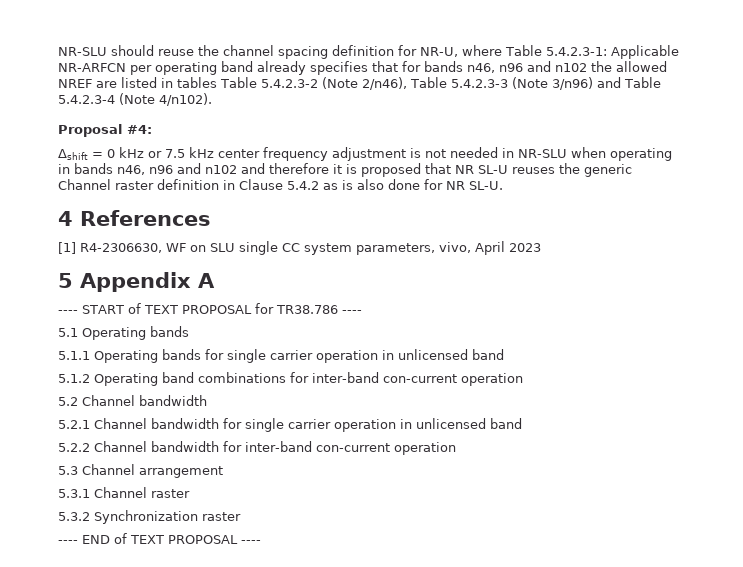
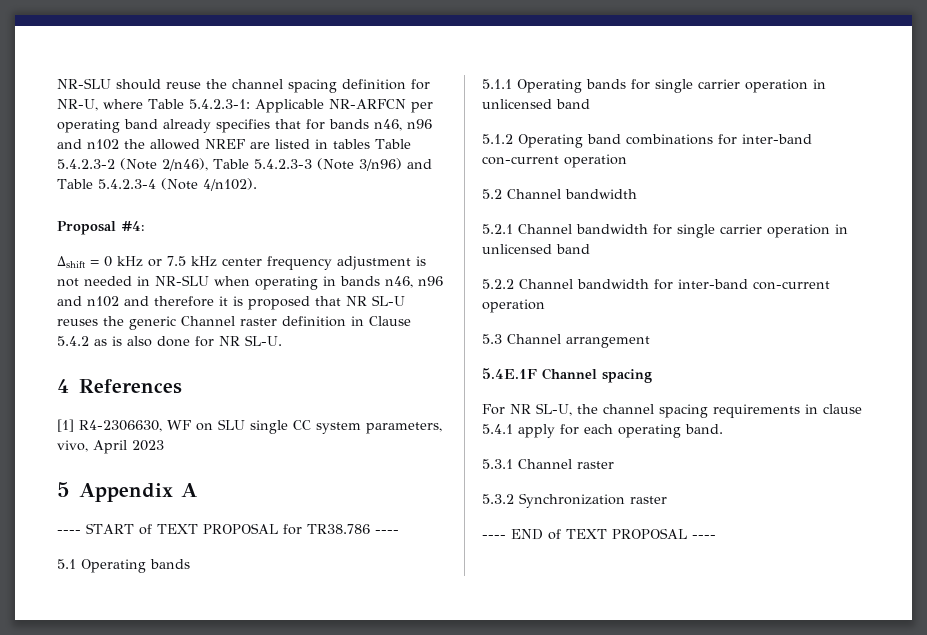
(223, 472) none -> [482,368,652,383] [482,403,862,418] [482,424,723,438] // 5.4E.1F Channel spacing // For NR SL-U, the channel spacing requirements in clause 5.4.1 apply for each operating band.

